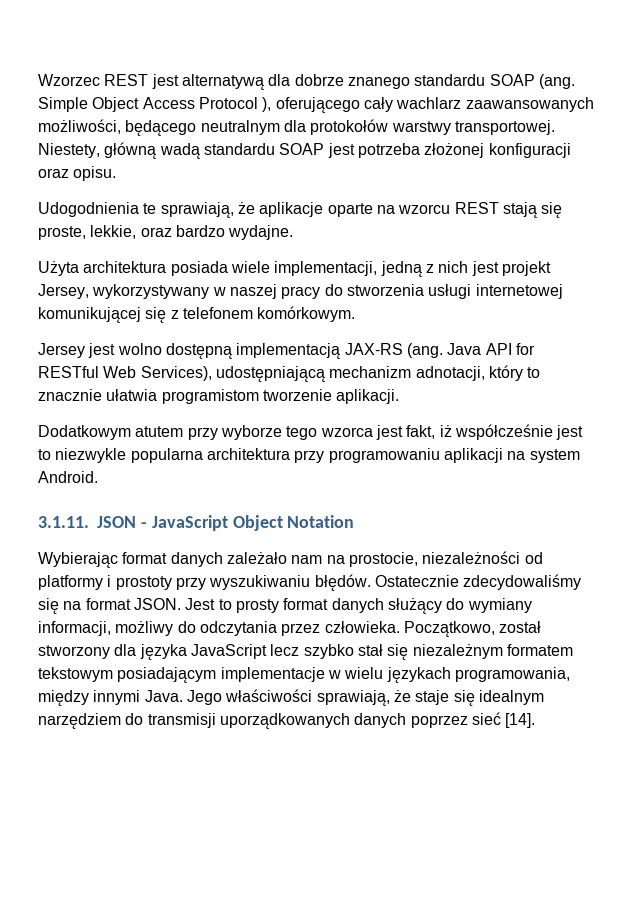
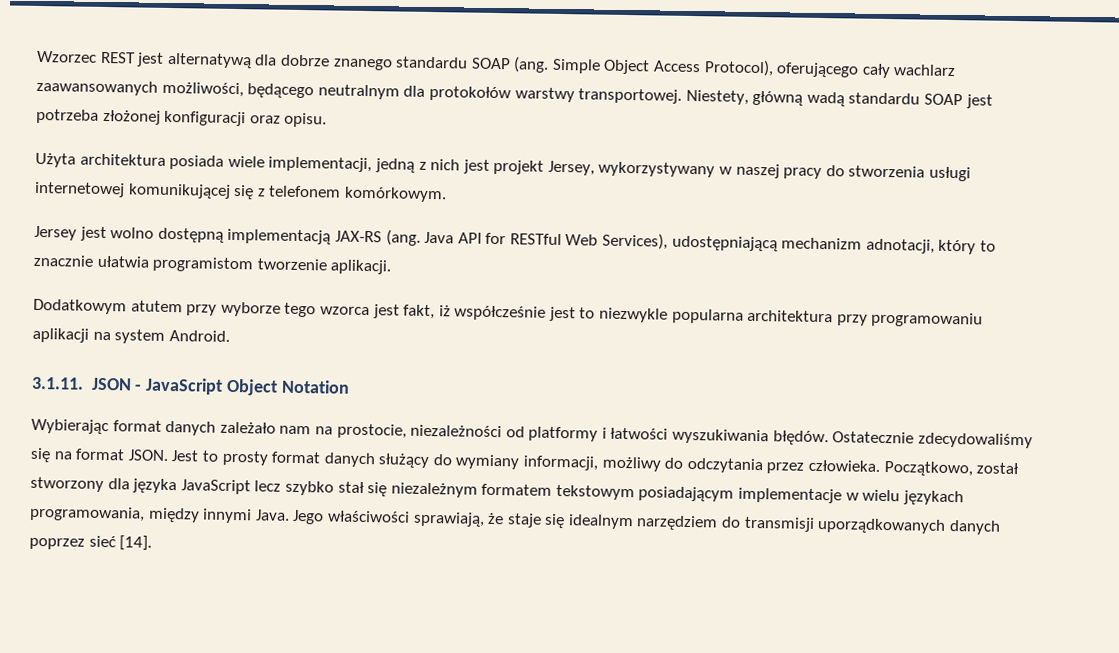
[198,97,272,112] Protocol ), -> [703,59,774,77] Protocol),
[38,202,563,218] [38,225,294,240] // Udogodnienia te sprawiają, że aplikacje oparte na wzorcu REST stają się proste, lekkie, oraz bardzo wydajne. -> (328, 120) none
[115,575,311,590] prostoty przy wyszukiwaniu -> [610,427,770,445] łatwości wyszukiwania

